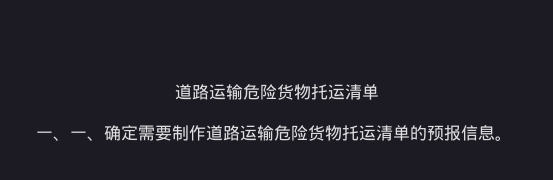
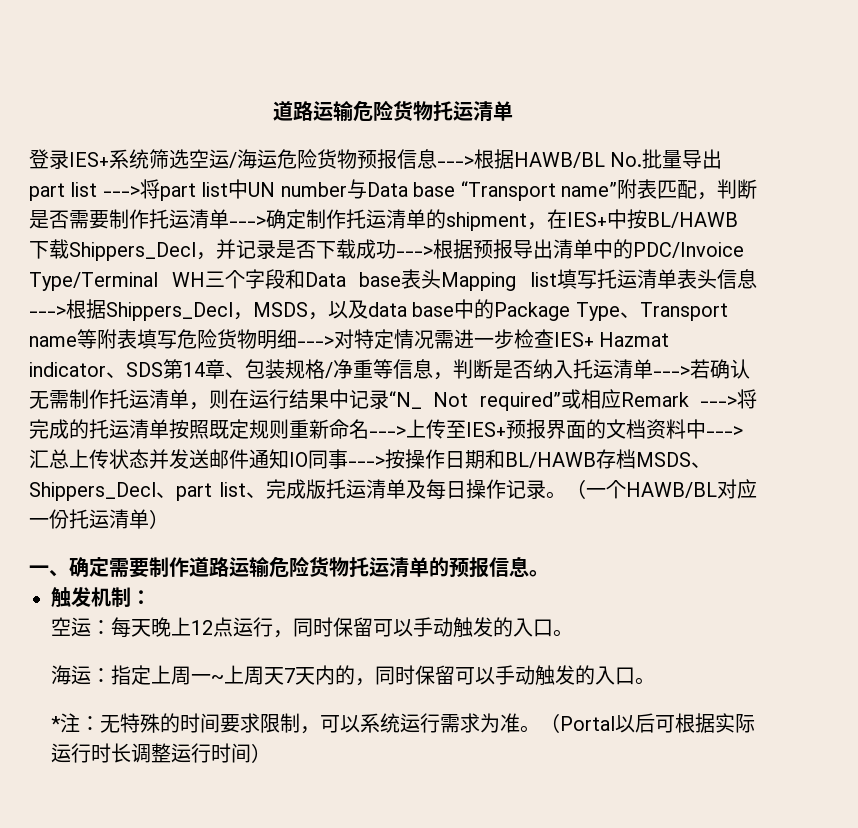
[174,84,379,100] [36,131,104,141] 道路运输危险货物托运清单 // 一、一、 -> [273,100,513,122] [29,149,723,169] [29,179,758,201] [29,209,738,231] [29,239,744,261] [29,269,757,291] [29,299,728,321] [29,329,670,349] [29,359,750,380] [29,389,757,411] [29,419,743,439] [29,449,711,469] [29,479,757,501] [29,509,169,529] [29,565,69,577] 道路运输危险货物托运清单 // 登录IES+系统筛选空运/海运危险货物预报信息--->根据HAWB/BL No.批量导出part list --->将part list中UN number与Data base “Transport name”附表匹配，判断是否需要制作托运清单--->确定制作托运清单的shipment，在IES+中按BL/HAWB下载Shippers_Decl，并记录是否下载成功--->根据预报导出清单中的PDC/Invoice Type/Terminal WH三个字段和Data base表头Mapping list填写托运清单表头信息--->根据Shippers_Decl，MSDS，以及data base中的Package Type、Transport name等附表填写危险货物明细--->对特定情况需进一步检查IES+ Hazmat indicator、SDS第14章、包装规格/净重等信息，判断是否纳入托运清单--->若确认无需制作托运清单，则在运行结果中记录“N_ Not required”或相应Remark --->将完成的托运清单按照既定规则重新命名--->上传至IES+预报界面的文档资料中--->汇总上传状态并发送邮件通知IO同事--->按操作日期和BL/HAWB存档MSDS、Shippers_Decl、part list、完成版托运清单及每日操作记录。（一个HAWB/BL对应一份托运清单） // 一、
(512, 138) none -> [51,587,151,607] [51,617,574,638] [51,665,656,686] [51,713,756,734] [51,743,272,763] // 触发机制： // 空运：每天晚上12点运行，同时保留可以手动触发的入口。 // 海运：指定上周一~上周天7天内的，同时保留可以手动触发的入口。 // *注：无特殊的时间要求限制，可以系统运行需求为准。（Portal以后可根据实际运行时长调整运行时间）

